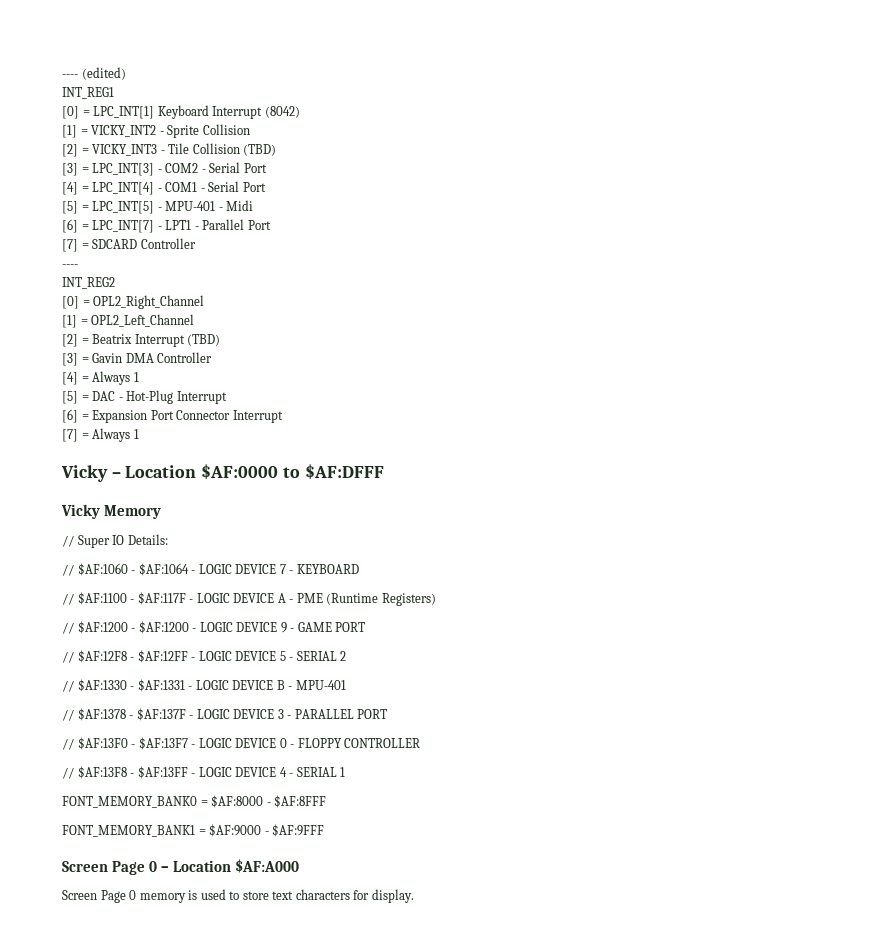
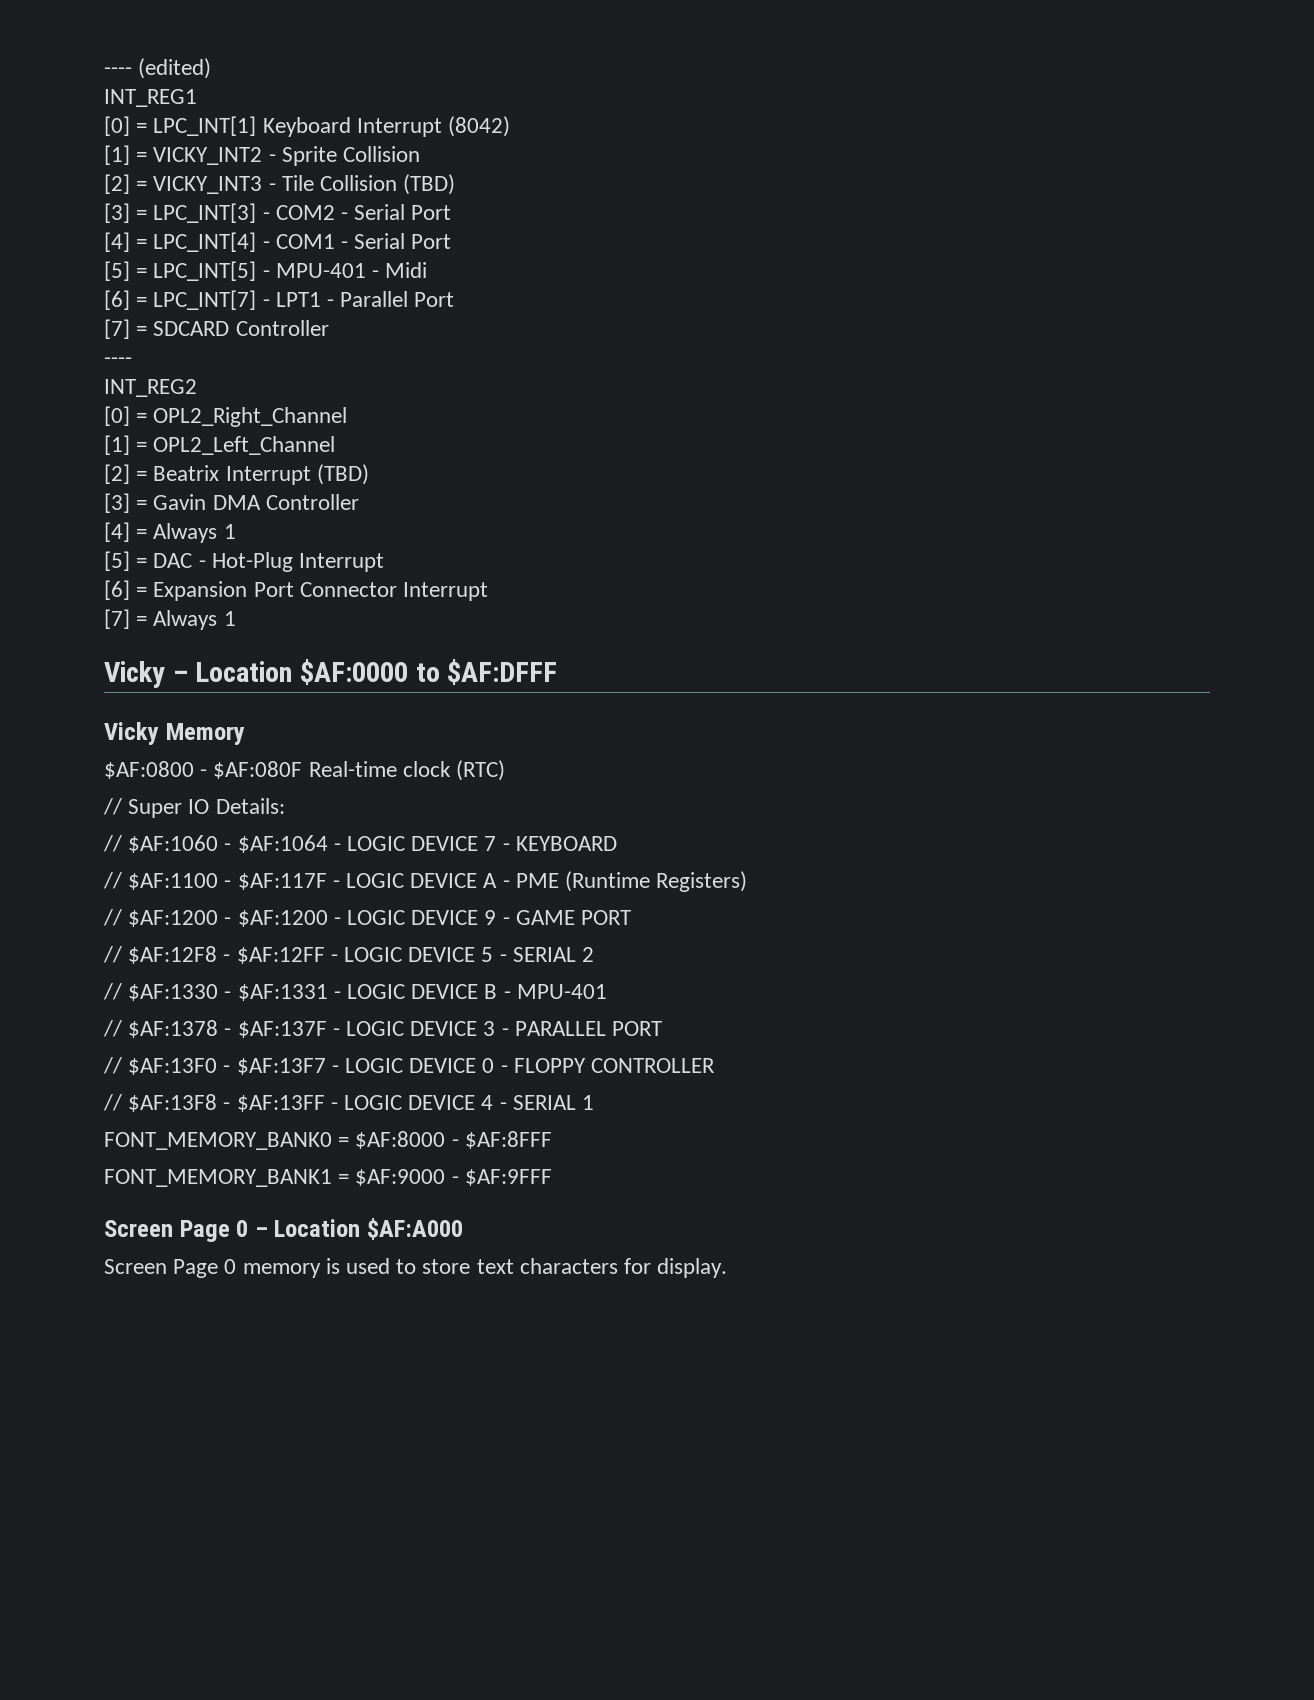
(162, 512) none -> [104,760,506,781] // $AF:0800 - $AF:080F Real-time clock (RTC)

